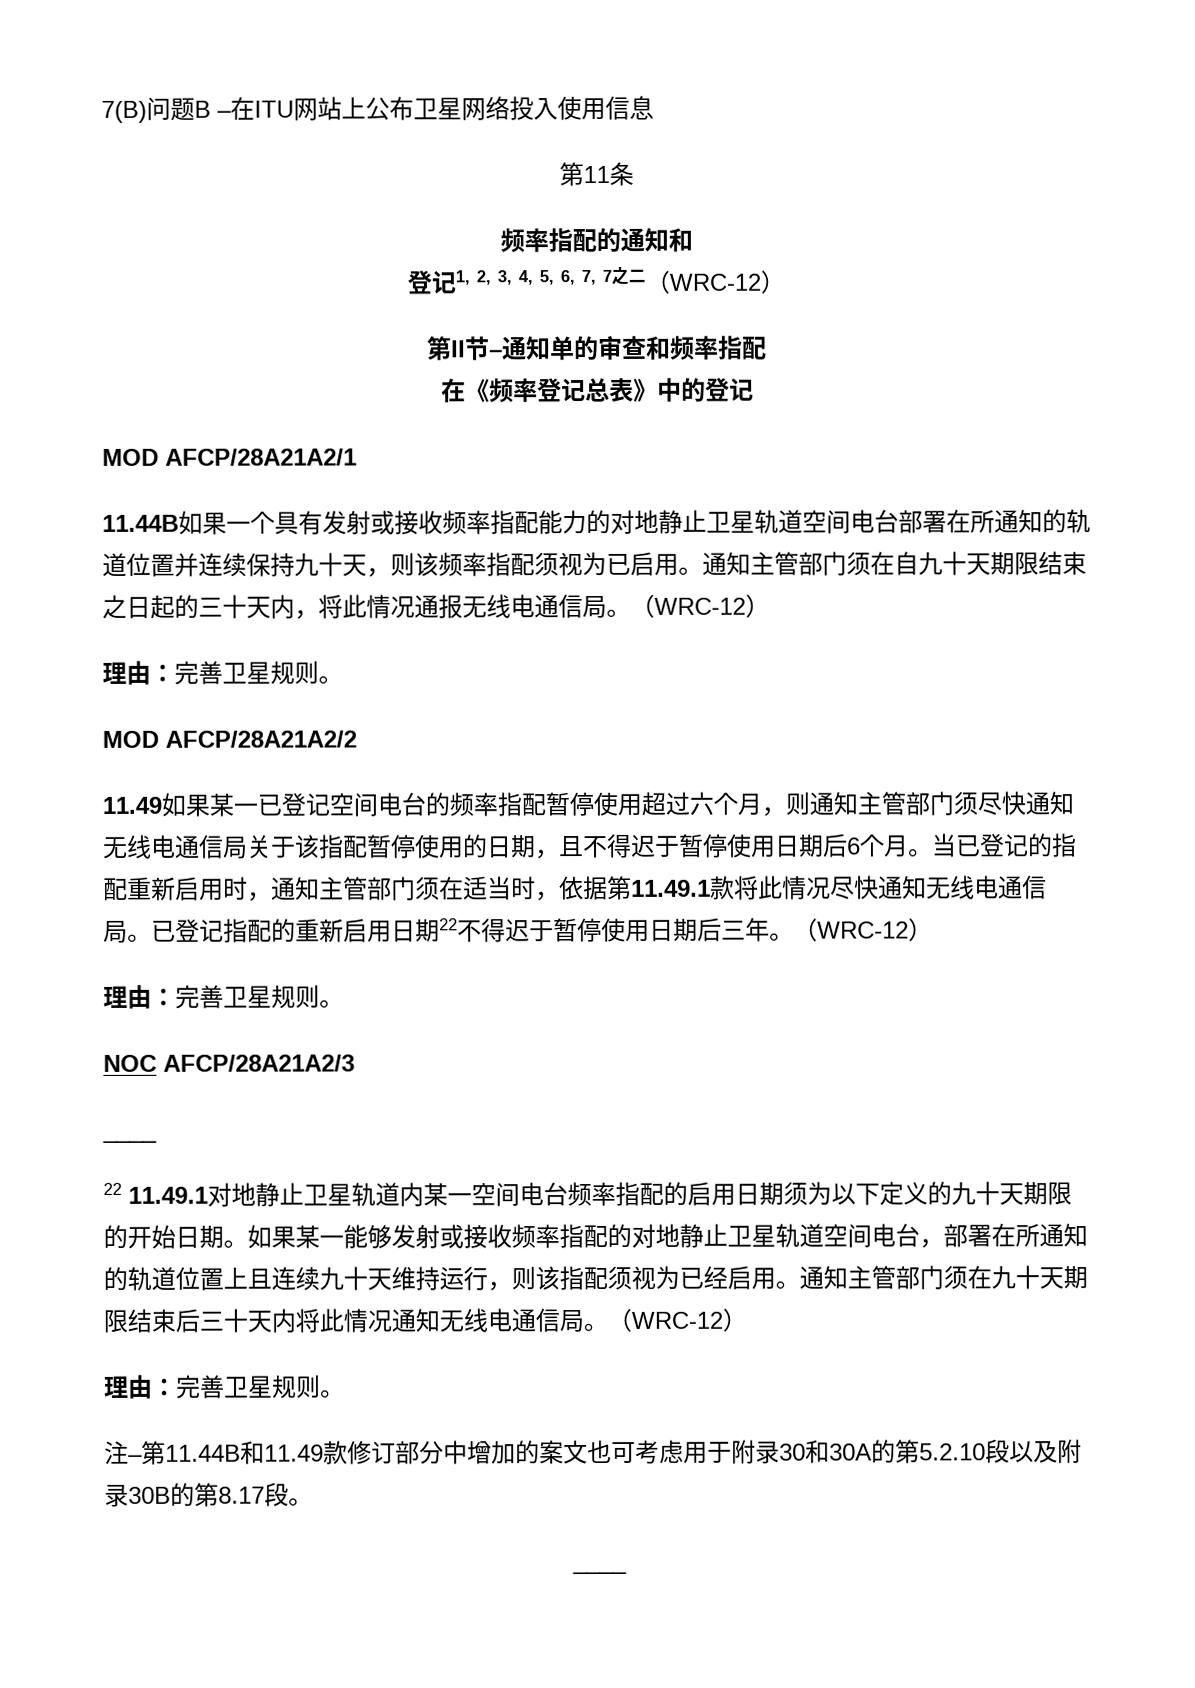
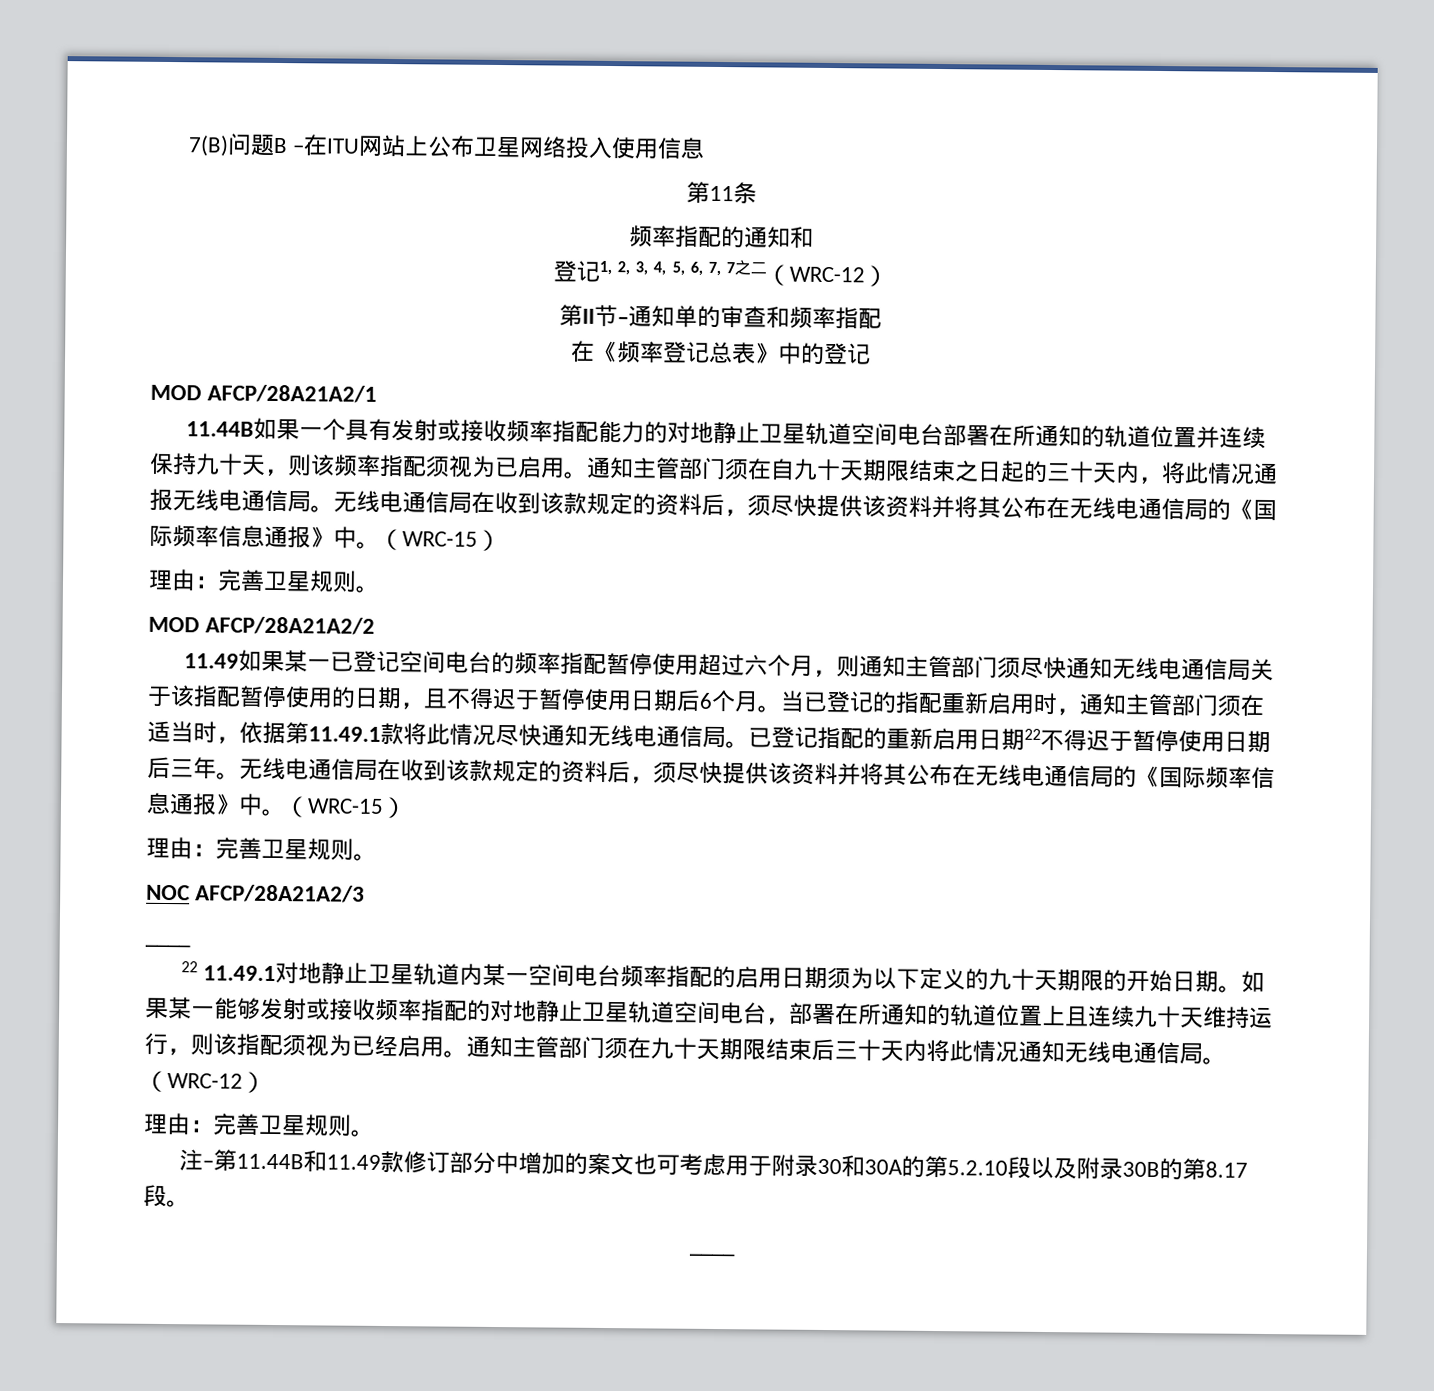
[630,594,746,618] （WRC-12 -> [333,490,1277,522] [149,525,478,551] 无线电通信局在收到该款规定的资料后，须尽快提供该资料并将其公布在无线电通信局的《国际频率信息通报》中。（WRC-15
[793,918,909,942] （WRC-12 -> [239,757,1275,790] [146,792,384,818] 无线电通信局在收到该款规定的资料后，须尽快提供该资料并将其公布在无线电通信局的《国际频率信息通报》中。（WRC-15

